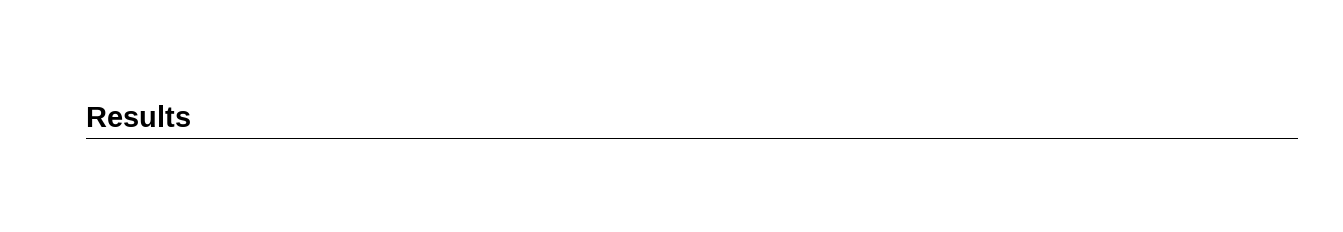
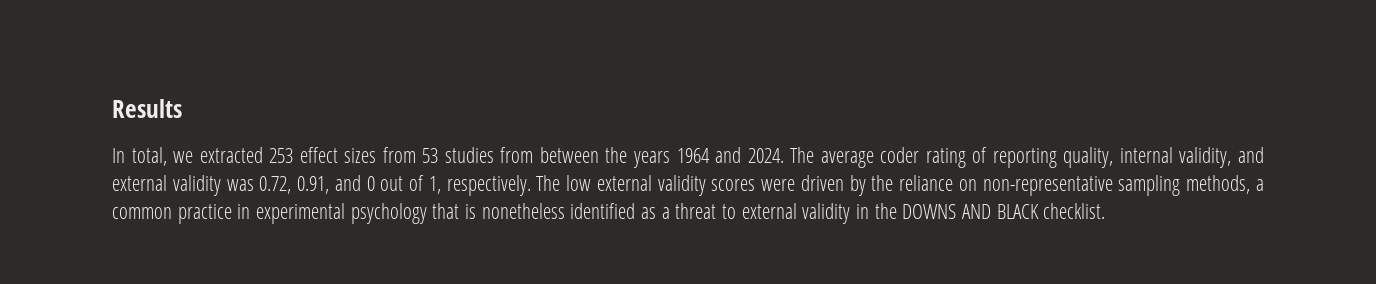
(191, 116) none -> [112,147,1264,168] [112,175,1264,196] [112,203,1106,224] // In total, we extracted 253 effect sizes from 53 studies from between the years 1964 and 2024. The average coder rating of reporting quality, internal validity, and external validity was 0.72, 0.91, and 0 out of 1, respectively. The low external validity scores were driven by the reliance on non-representative sampling methods, a common practice in experimental psychology that is nonetheless identified as a threat to external validity in the DOWNS AND BLACK checklist.

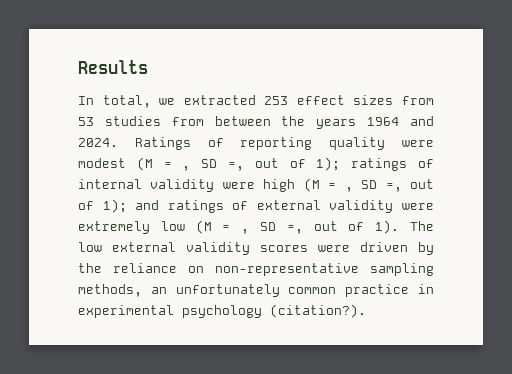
[790,147,1264,168] [112,175,531,196] The average coder rating of reporting quality, internal validity, and external validity was 0.72, 0.91, and 0 out of 1, respectively. -> [134,137,435,150] [78,157,435,171] [78,178,435,192] [78,199,434,213] [78,220,400,234] Ratings of reporting quality were modest (M = , SD =, out of 1); ratings of internal validity were high (M = , SD =, out of 1); and ratings of external validity were extremely low (M = , SD =, out of 1).
[1256,179,1264,191] a -> [150,284,280,297] an unfortunately
[432,203,1106,224] that is nonetheless identified as a threat to external validity in the DOWNS AND BLACK checklist. -> [270,304,366,318] (citation?).

